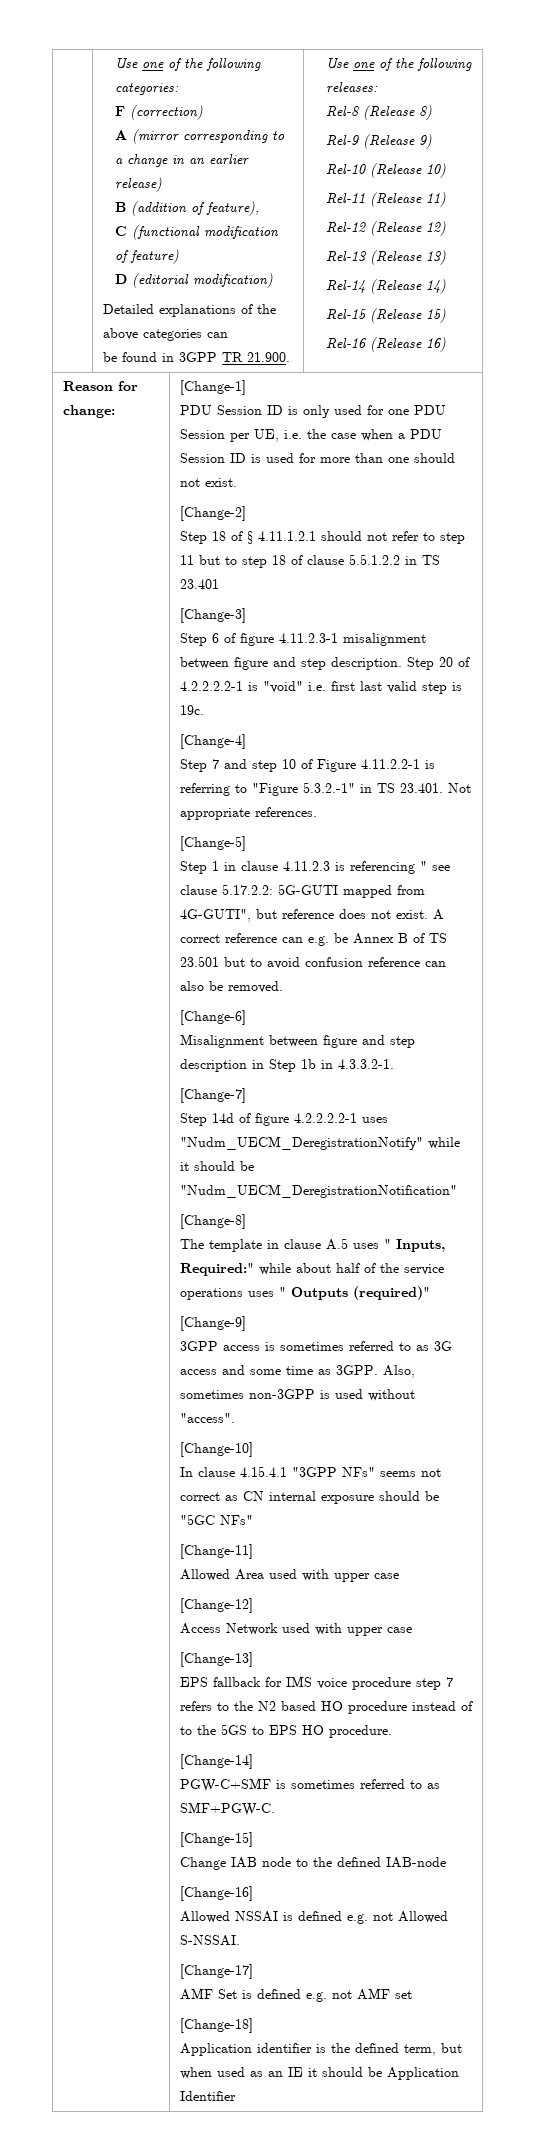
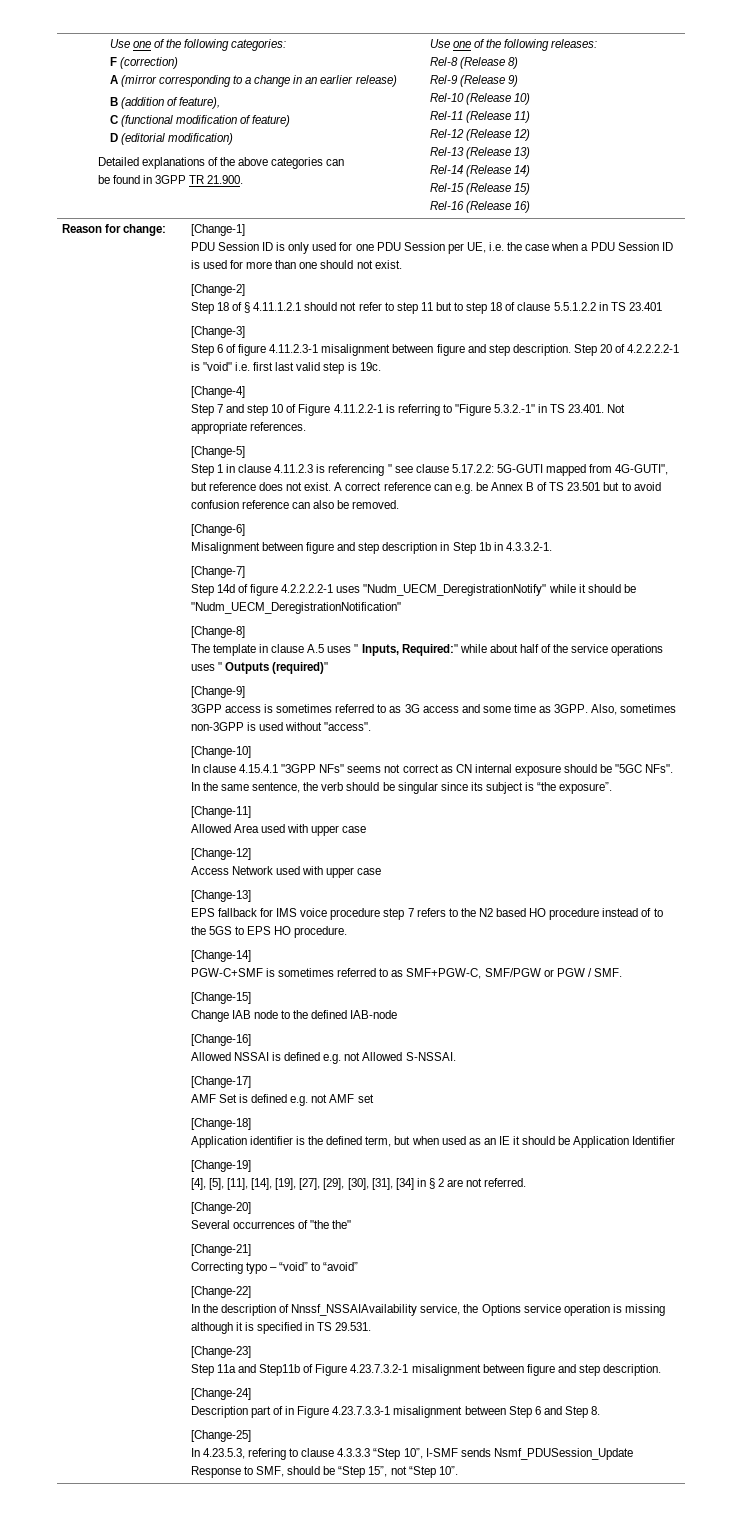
[219,1515,253,1525] NFs" -> [645,764,674,773] [190,782,613,794] NFs". In the same sentence, the verb should be singular since its subject is “the exposure”.
[179,1802,275,1816] SMF+PGW-C. -> [406,968,622,979] SMF+PGW-C, SMF/PGW or PGW / SMF.
(236, 2096) none -> [190,1160,251,1172] [190,1178,527,1190] [190,1202,251,1214] [190,1220,352,1229] [190,1244,251,1256] [190,1262,359,1274] [190,1286,251,1298] [190,1304,665,1316] [190,1322,372,1334] [190,1346,251,1358] [190,1364,662,1376] [190,1388,251,1400] [190,1406,601,1418] [190,1430,251,1442] [190,1448,633,1460] [190,1466,458,1478] // [Change-19] // [4], [5], [11], [14], [19], [27], [29], [30], [31], [34] in § 2 are not referred. // [Change-20] // Several occurrences of "the the" // [Change-21] // Correcting typo – “void” to “avoid” // [Change-22] // In the description of Nnssf_NSSAIAvailability service, the Options service operation is missing although it is specified in TS 29.531. // [Change-23] // Step 11a and Step11b of Figure 4.23.7.3.2-1 misalignment between figure and step description. // [Change-24] // Description part of in Figure 4.23.7.3.3-1 misalignment between Step 6 and Step 8. // [Change-25] // In 4.23.5.3, refering to clause 4.3.3.3 “Step 10”, I-SMF sends Nsmf_PDUSession_Update Response to SMF, should be “Step 15”, not “Step 10”.

